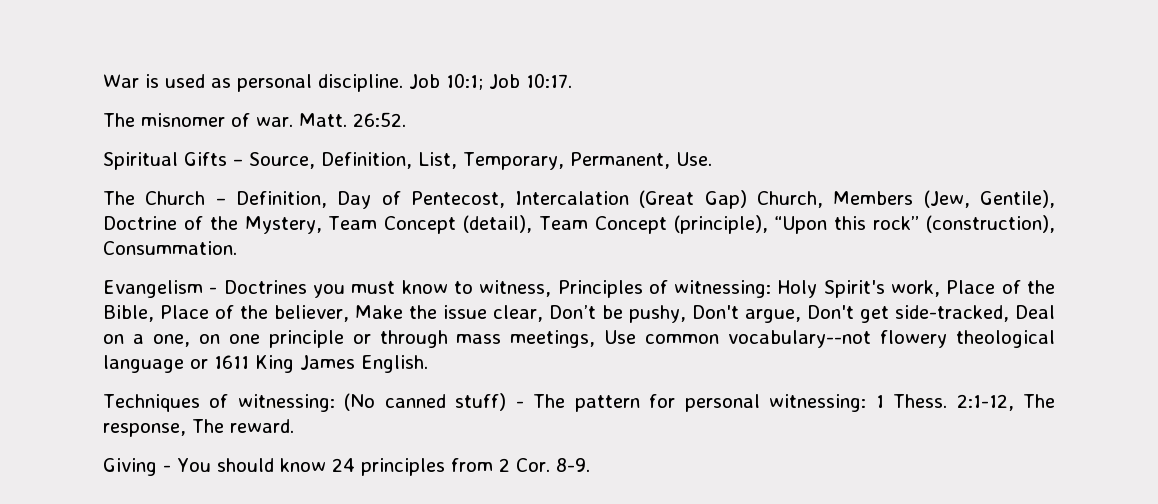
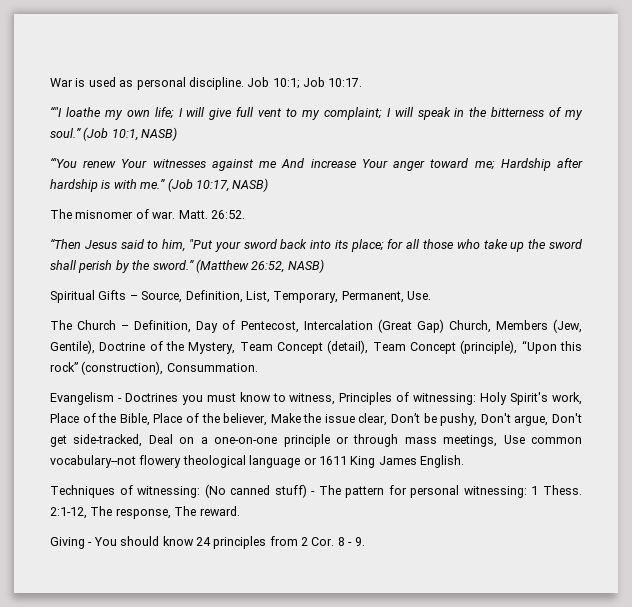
(572, 80) none -> [50,106,583,120] [50,127,178,141] [50,157,583,171] [50,178,269,192] // “"I loathe my own life; I will give full vent to my complaint; I will speak in the bitterness of my soul.” (Job 10:1, NASB) // “'You renew Your witnesses against me And increase Your anger toward me; Hardship after hardship is with me.” (Job 10:17, NASB)
(406, 119) none -> [50,238,582,252] [50,259,324,273] // “Then Jesus said to him, "Put your sword back into its place; for all those who take up the sword shall perish by the sword.” (Matthew 26:52, NASB)
[152,334,260,347] one, on one -> [214,437,278,444] one-on-one
[555,458,590,472] 8-9. -> [337,537,365,546] 8 - 9.

